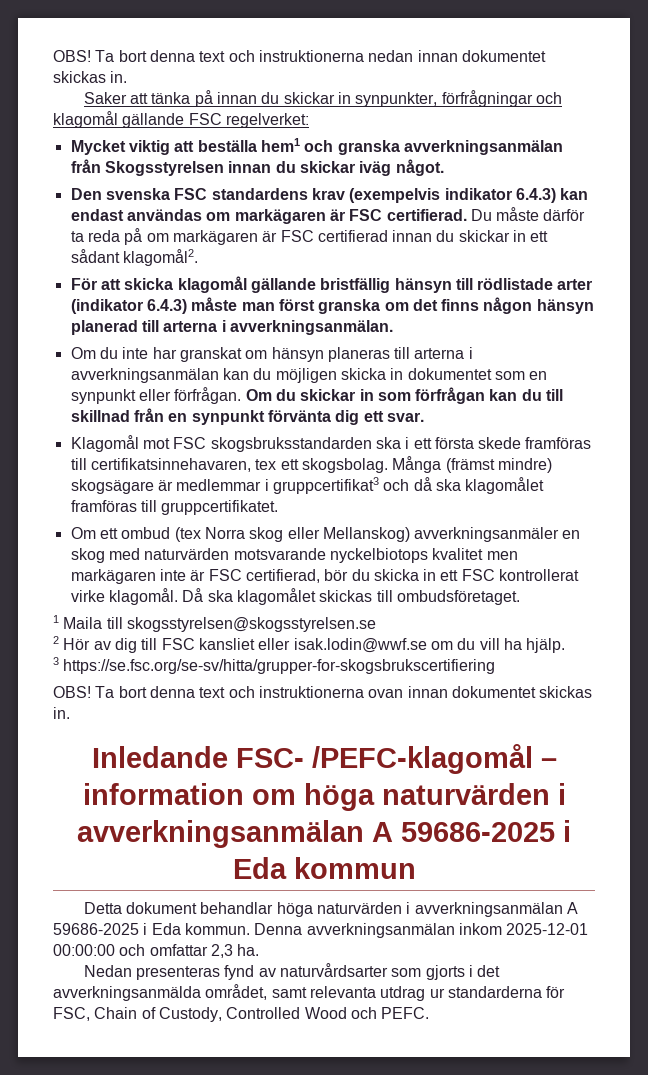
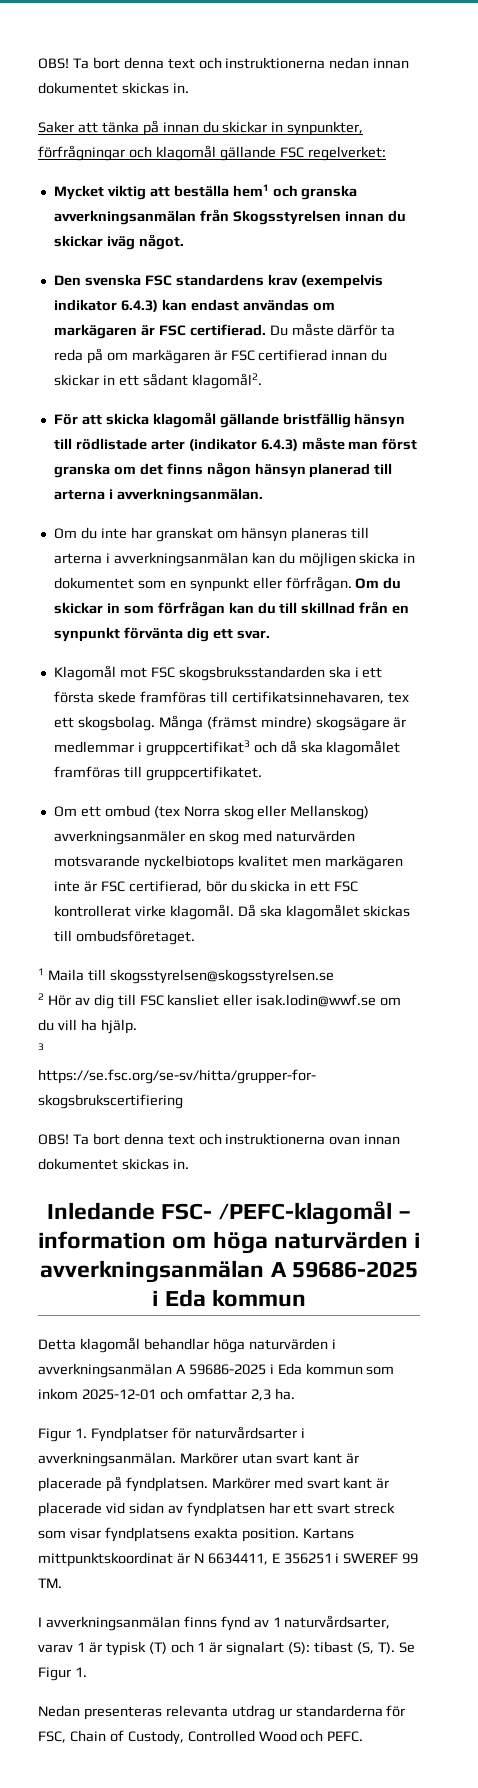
[126,902,198,914] dokument -> [79,1337,140,1353] klagomål
[184,923,455,938] kommun. Denna avverkningsanmälan -> [305,1363,395,1375] kommun som
[53,944,115,956] 00:00:00 -> (156, 1394) none
[83,963,501,980] [53,984,307,1001] Nedan presenteras fynd av naturvårdsarter som gjorts i det avverkningsanmälda området, samt -> [38,1426,305,1442] [38,1452,359,1467] [38,1476,390,1492] [38,1502,396,1517] [38,1527,354,1542] [38,1552,419,1567] [38,1578,62,1588] [38,1615,391,1631] [38,1641,415,1656] [38,1667,87,1681] [38,1705,162,1720] Figur 1. Fyndplatser för naturvårdsarter i avverkningsanmälan. Markörer utan svart kant är placerade på fyndplatsen. Markörer med svart kant är placerade vid sidan av fyndplatsen har ett svart streck som visar fyndplatsens exakta position. Kartans mittpunktskoordinat är N 6634411, E 356251 i SWEREF 99 TM. // I avverkningsanmälan finns fynd av 1 naturvårdsarter, varav 1 är typisk (T) och 1 är signalart (S): tibast (S, T). Se Figur 1. // Nedan presenteras

